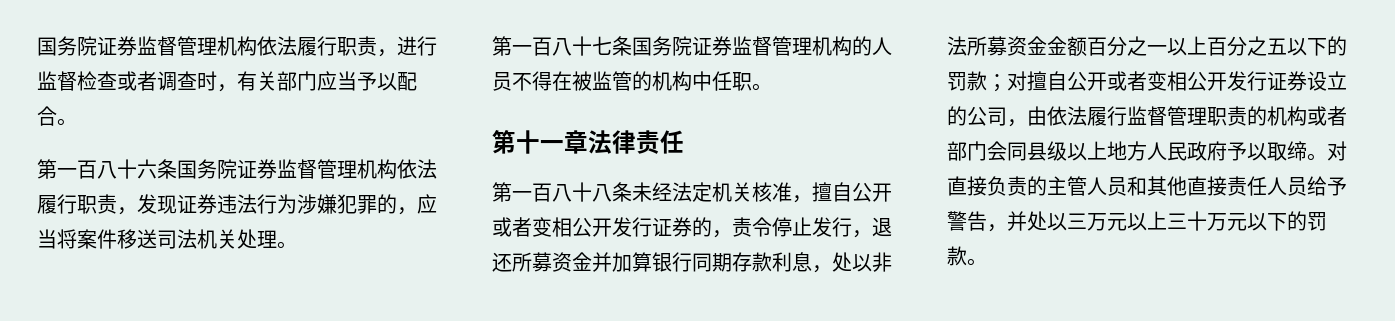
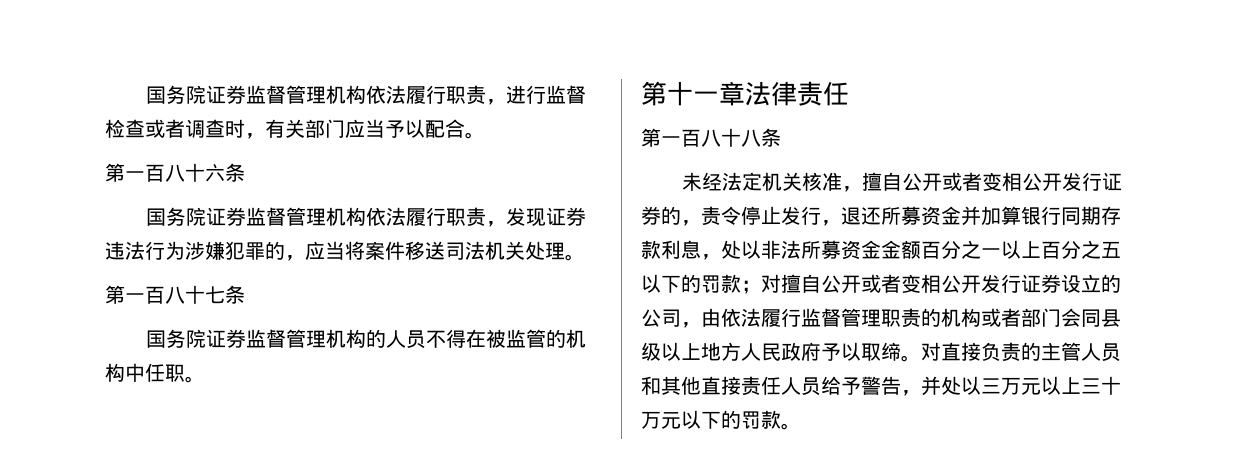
(177, 169) none -> (245, 172) //
(632, 46) none -> (245, 294) //
(632, 192) none -> (781, 137) //

